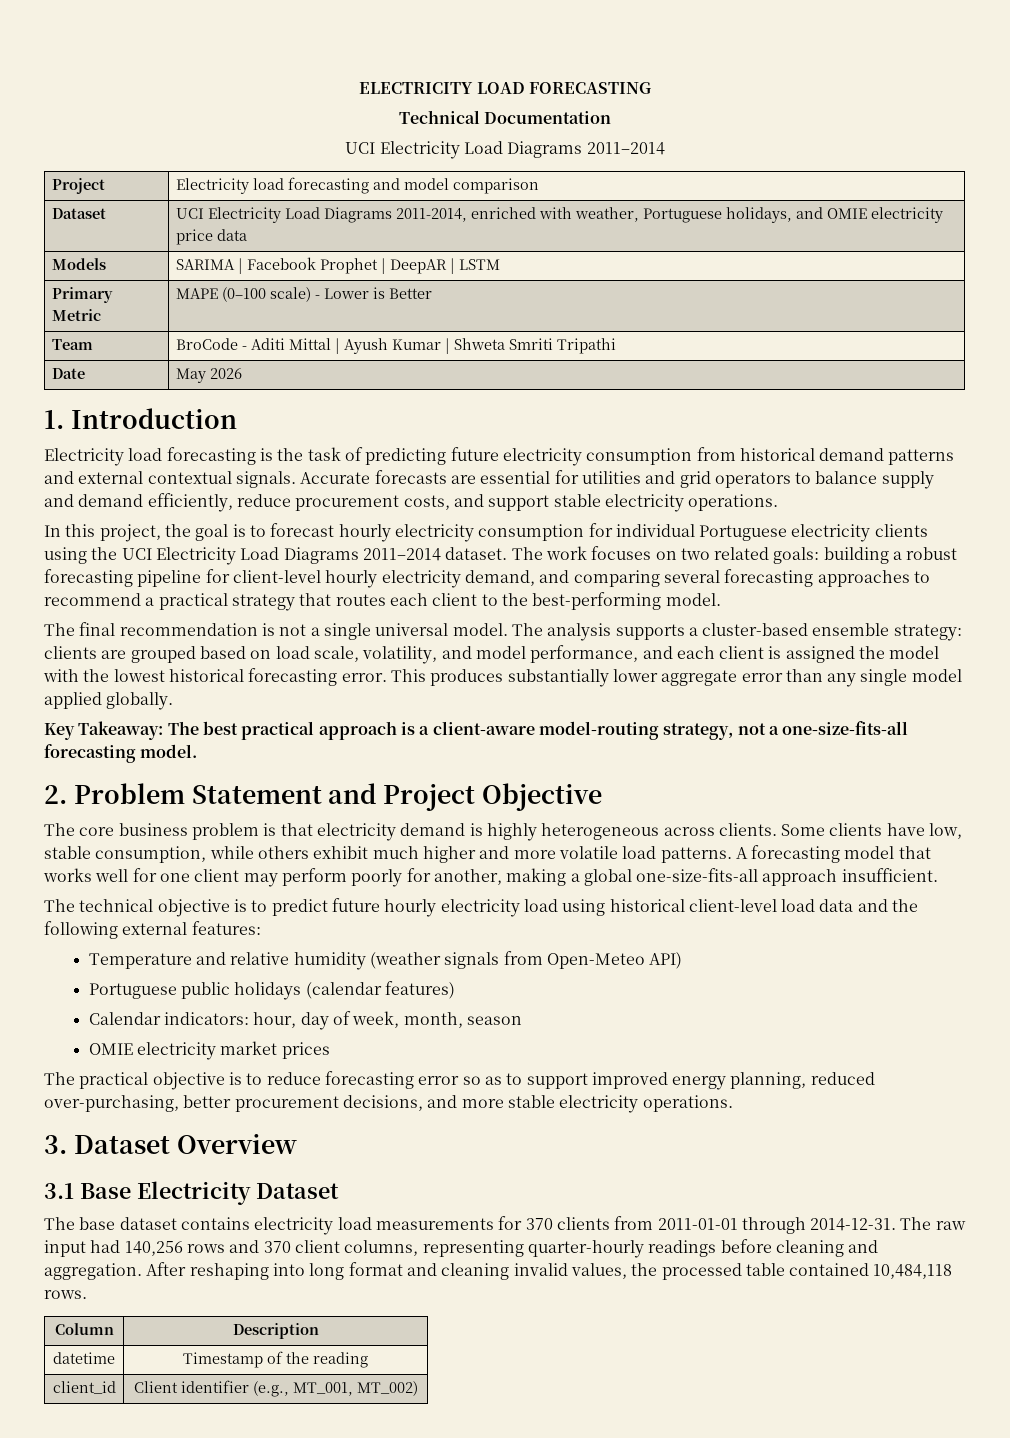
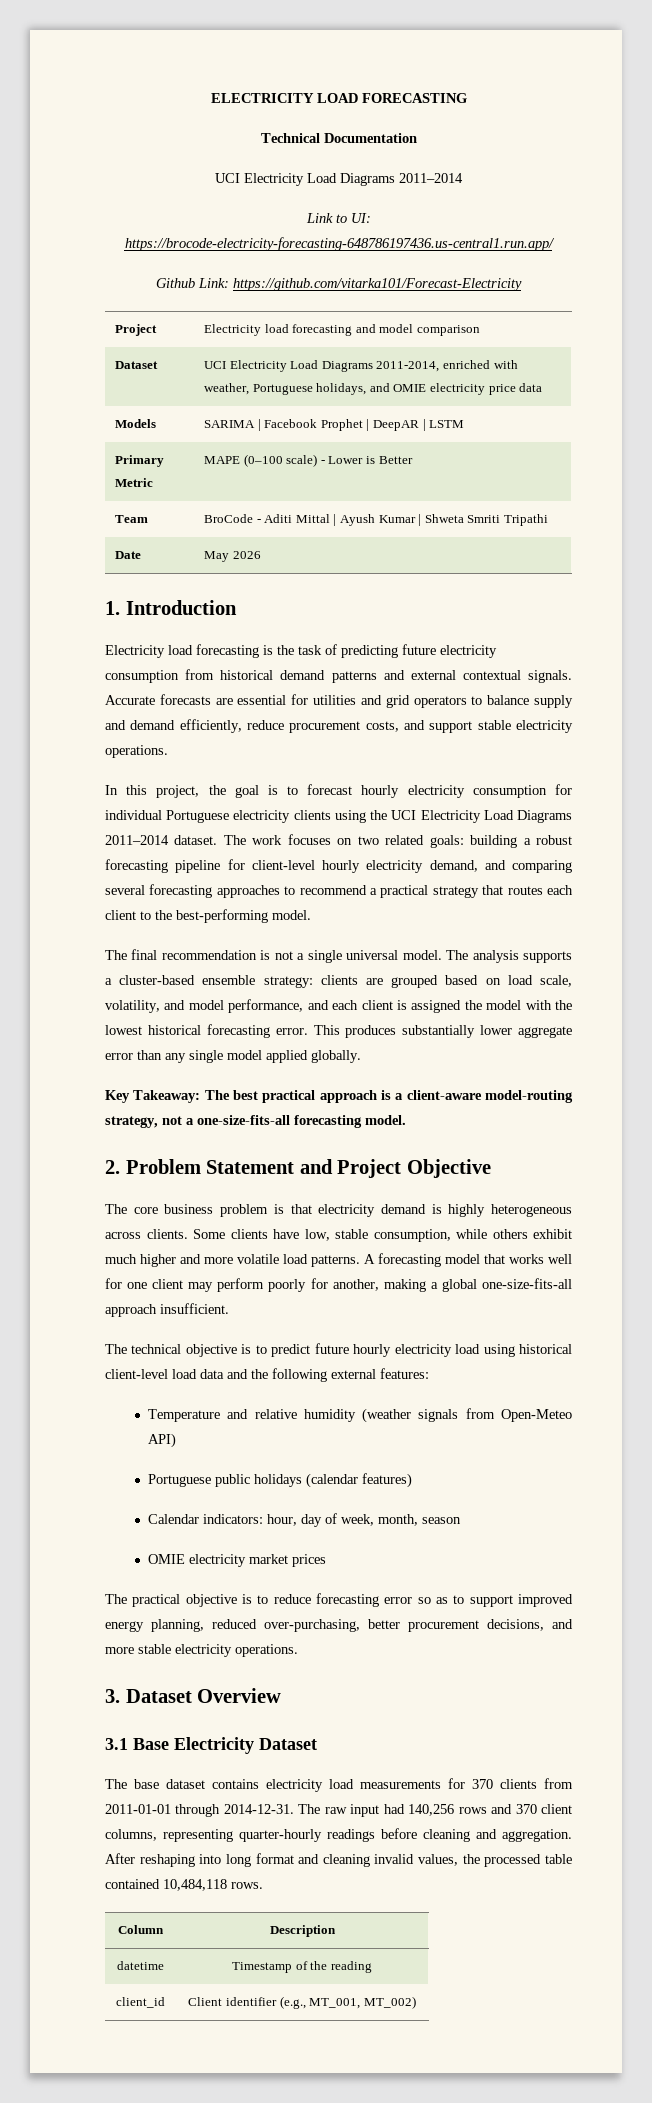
(665, 148) none -> [305,213,371,223] [124,237,555,251] [156,278,522,291] // Link to UI: https://brocode-electricity-forecasting-648786197436.us-central1.run.app/ // Github Link: https://github.com/vitarka101/Forecast-Electricity

